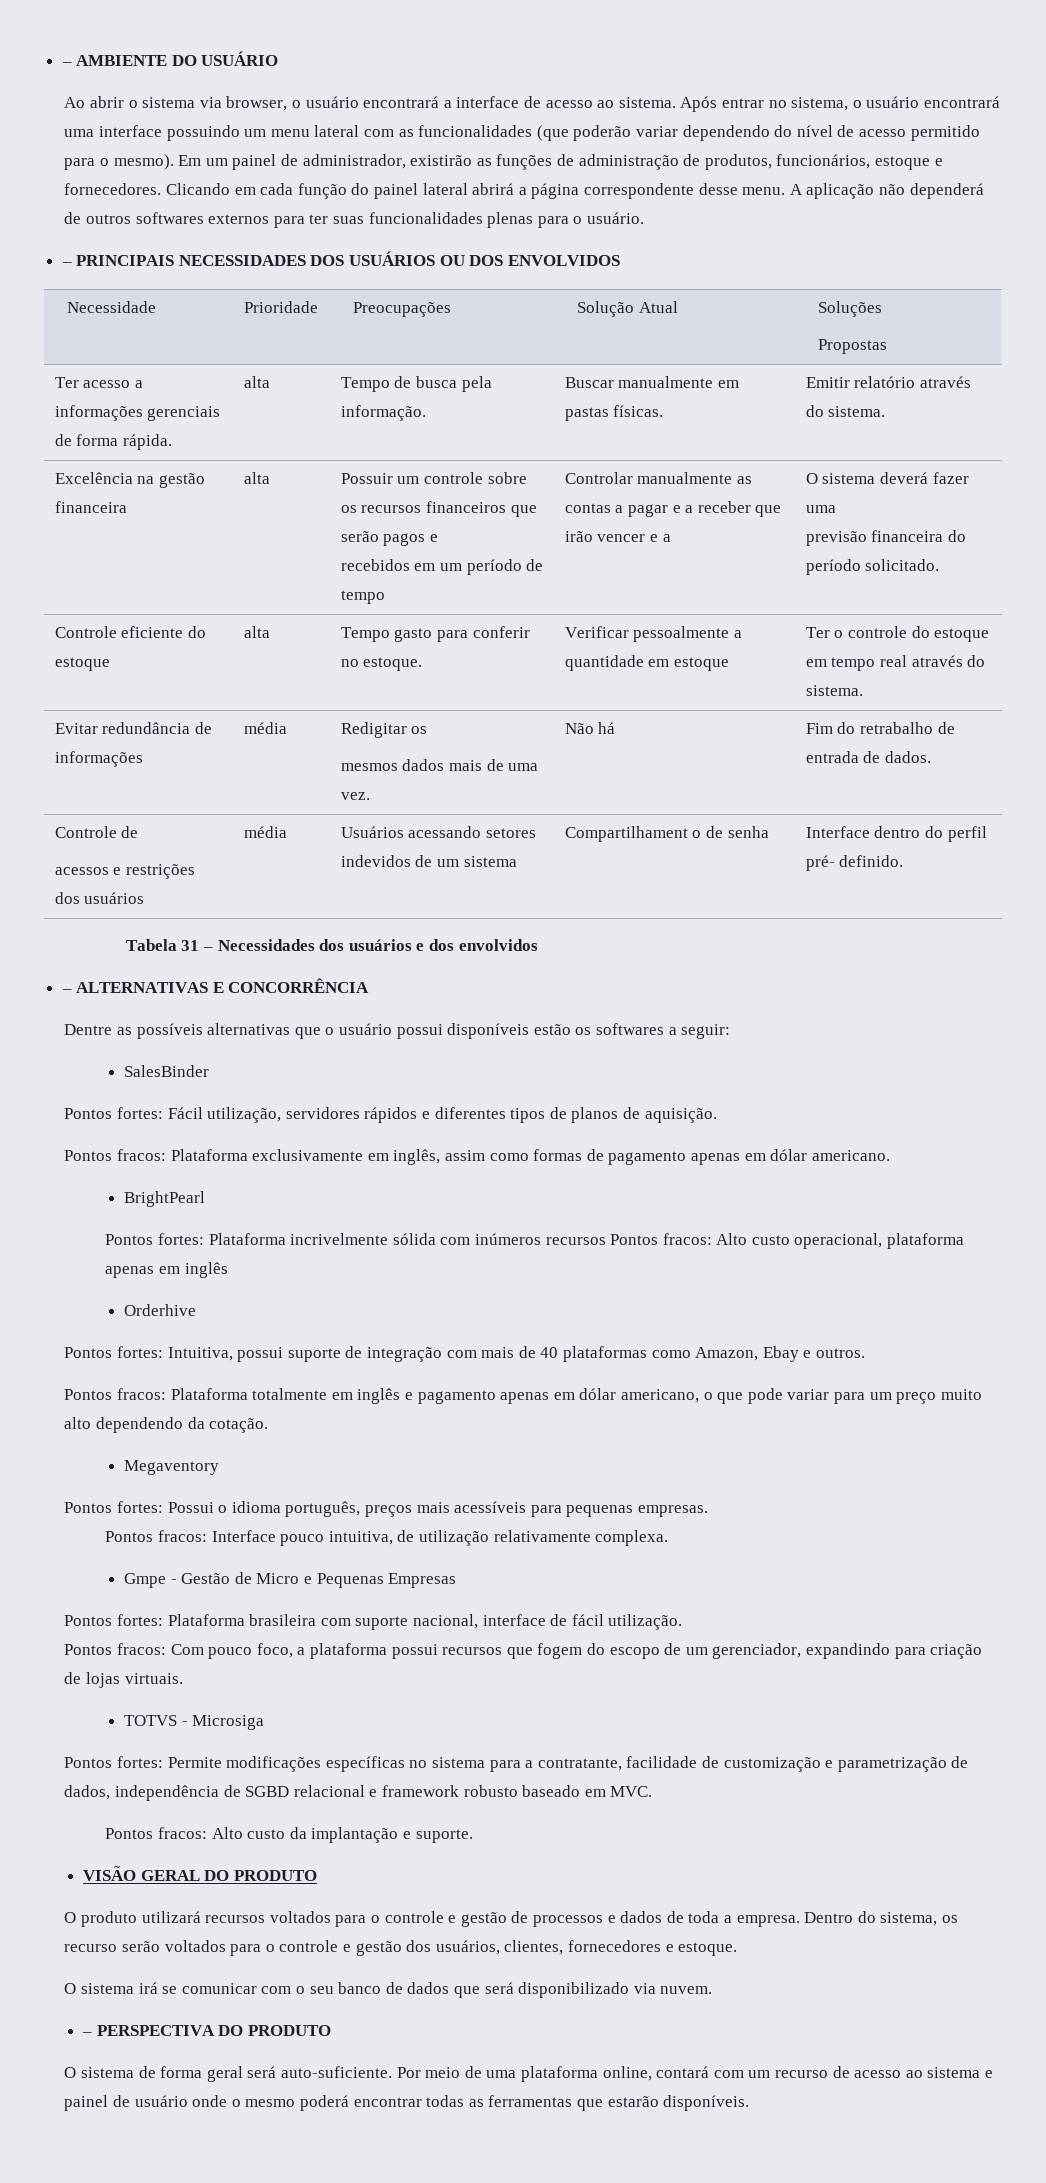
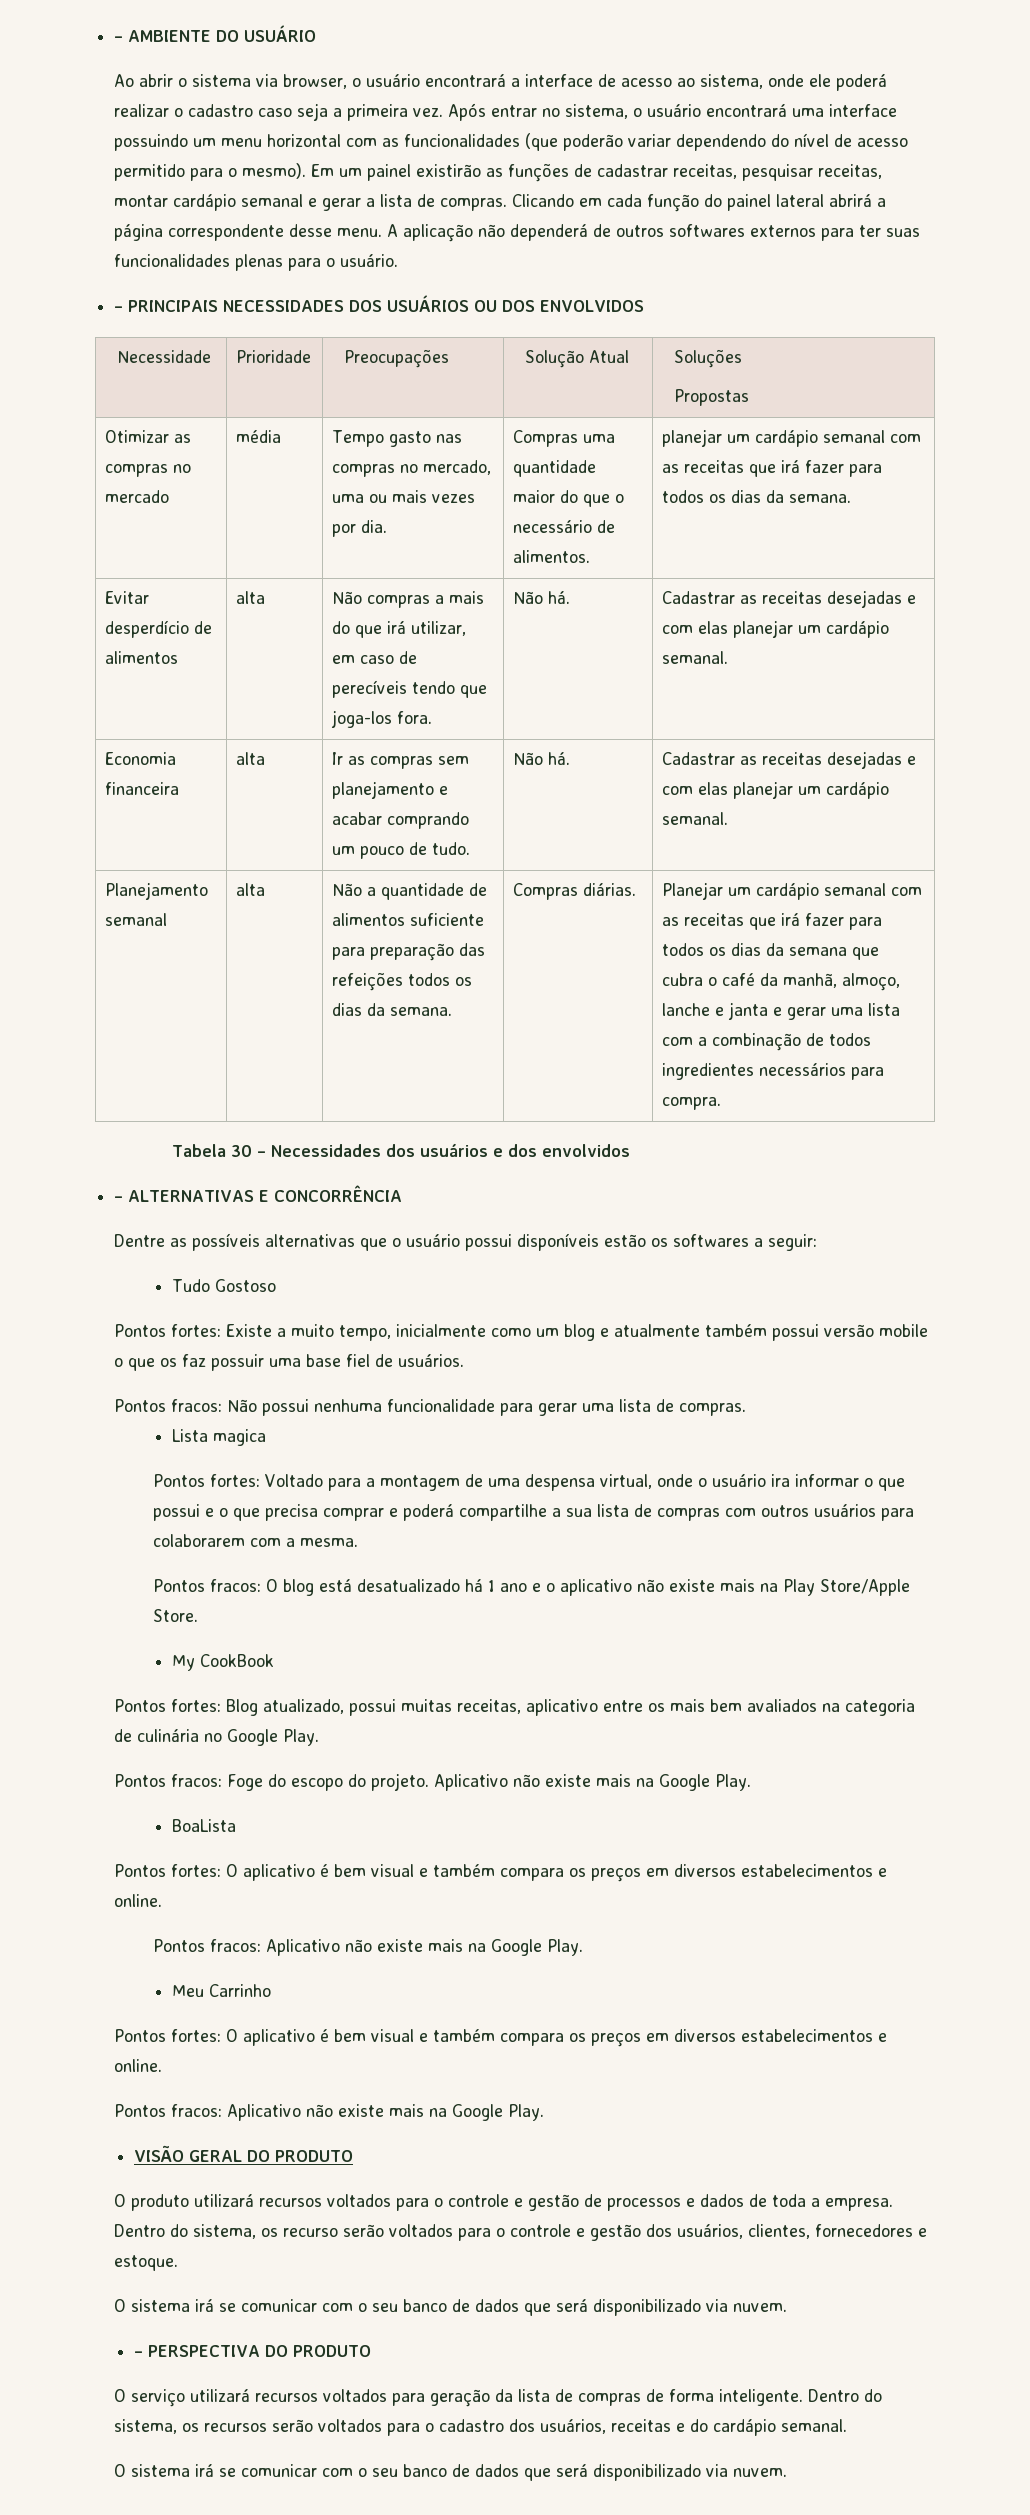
[618,97,676,108] sistema. -> [700,74,888,91] [114,103,444,121] sistema, onde ele poderá realizar o cadastro caso seja a primeira vez.
[314,125,360,137] lateral -> [267,134,342,147] horizontal
[281,154,406,169] de administrador, -> (412, 172) none
[578,154,943,170] [64,183,162,195] administração de produtos, funcionários, estoque e fornecedores. -> [597,164,883,181] [114,194,508,211] cadastrar receitas, pesquisar receitas, montar cardápio semanal e gerar a lista de compras.
[54,377,143,388] [54,405,221,421] [54,434,172,450] [243,376,270,388] [340,376,492,392] [340,405,426,421] [564,376,739,388] [564,405,664,421] [805,376,971,388] [805,405,886,417] [54,472,205,488] [54,501,127,513] [243,472,270,484] [340,472,527,484] [340,501,537,517] [340,531,438,546] [340,559,544,575] [340,590,385,604] [564,472,752,484] [564,501,782,517] [564,531,671,542] [805,472,969,484] [805,505,836,513] [805,530,966,546] [805,559,940,575] [54,626,206,638] [54,657,110,671] [243,626,270,638] [340,626,530,642] [340,657,423,671] [564,626,742,642] [564,655,729,671] [805,626,990,642] [805,655,986,671] [805,685,863,696] [54,722,212,734] [54,751,143,767] [243,722,287,734] [340,722,428,738] [340,759,539,771] [340,792,370,800] [564,722,616,734] [805,722,955,734] [805,751,931,763] [54,826,139,838] [54,864,195,879] [54,892,145,904] [243,826,287,838] [340,826,536,838] [340,855,517,867] [564,826,769,842] [805,826,987,842] [805,855,904,871] Ter acesso a informações gerenciais de forma rápida. | alta | Tempo de busca pela informação. | Buscar manualmente em pastas físicas. | Emitir relatório através do sistema. // Excelência na gestão financeira | alta | Possuir um controle sobre os recursos financeiros que serão pagos e // recebidos em um período de tempo | Controlar manualmente as contas a pagar e a receber que irão vencer e a | O sistema deverá fazer uma // previsão financeira do período solicitado. // Controle eficiente do estoque | alta | Tempo gasto para conferir no estoque. | Verificar pessoalmente a quantidade em estoque | Ter o controle do estoque em tempo real através do sistema. // Evitar redundância de informações | média | Redigitar os // mesmos dados mais de uma vez. | Não há | Fim do retrabalho de entrada de dados. // Controle de // acessos e restrições dos usuários | média | Usuários acessando setores indevidos de um sistema | Compartilhament o de senha | Interface dentro do perfil pré- definido. -> [105,430,192,443] [105,464,192,477] [105,490,170,503] [236,430,282,443] [332,430,463,447] [332,460,492,477] [332,490,476,503] [332,520,388,537] [513,430,616,447] [513,460,597,477] [513,490,625,507] [513,520,616,533] [513,550,591,563] [662,429,922,447] [662,460,883,477] [662,490,852,503] [105,591,150,604] [105,620,213,638] [105,651,179,664] [236,591,266,604] [332,591,485,608] [332,621,467,638] [332,651,418,664] [332,680,488,698] [331,710,433,728] [513,591,571,604] [662,590,917,608] [662,620,890,638] [662,651,729,664] [105,752,177,765] [105,782,180,795] [236,752,266,765] [332,752,470,769] [332,781,449,799] [332,812,470,829] [332,842,471,859] [513,752,571,765] [662,751,917,769] [662,781,890,799] [662,812,729,825] [105,882,209,900] [105,913,168,926] [236,883,266,896] [332,883,488,900] [332,913,485,926] [332,943,486,961] [332,972,473,991] [332,1003,453,1016] [513,883,637,900] [662,882,923,900] [662,913,883,930] [662,943,880,960] [662,973,901,991] [662,1002,901,1020] [662,1033,872,1051] [662,1063,885,1080] [662,1097,722,1110] Otimizar as compras no mercado | média | Tempo gasto nas compras no mercado, uma ou mais vezes por dia. | Compras uma quantidade maior do que o necessário de alimentos. | planejar um cardápio semanal com as receitas que irá fazer para todos os dias da semana. // Evitar desperdício de alimentos | alta | Não compras a mais do que irá utilizar, em caso de perecíveis tendo que joga-los fora. | Não há. | Cadastrar as receitas desejadas e com elas planejar um cardápio semanal. // Economia financeira | alta | Ir as compras sem planejamento e acabar comprando um pouco de tudo. | Não há. | Cadastrar as receitas desejadas e com elas planejar um cardápio semanal. // Planejamento semanal | alta | Não a quantidade de alimentos suficiente para preparação das refeições todos os dias da semana. | Compras diárias. | Planejar um cardápio semanal com as receitas que irá fazer para todos os dias da semana que cubra o café da manhã, almoço, lanche e janta e gerar uma lista com a combinação de todos ingredientes necessários para compra.
[181,940,200,951] 31 -> [231,1145,253,1157] 30
[124,1065,210,1077] [64,1107,717,1123] [64,1149,890,1165] [124,1191,206,1207] [105,1233,965,1249] [105,1262,228,1278] [124,1304,197,1316] [64,1346,865,1362] [64,1388,982,1404] [64,1417,269,1433] [124,1460,220,1475] [64,1501,708,1517] [105,1530,669,1546] [124,1572,457,1588] [64,1614,683,1630] [64,1643,983,1659] [64,1672,183,1688] [124,1715,265,1730] [64,1756,969,1772] [64,1785,653,1801] [105,1827,473,1843] SalesBinder // Pontos fortes: Fácil utilização, servidores rápidos e diferentes tipos de planos de aquisição. // Pontos fracos: Plataforma exclusivamente em inglês, assim como formas de pagamento apenas em dólar americano. // BrightPearl // Pontos fortes: Plataforma incrivelmente sólida com inúmeros recursos Pontos fracos: Alto custo operacional, plataforma apenas em inglês // Orderhive // Pontos fortes: Intuitiva, possui suporte de integração com mais de 40 plataformas como Amazon, Ebay e outros. // Pontos fracos: Plataforma totalmente em inglês e pagamento apenas em dólar americano, o que pode variar para um preço muito alto dependendo da cotação. // Megaventory // Pontos fortes: Possui o idioma português, preços mais acessíveis para pequenas empresas. // Pontos fracos: Interface pouco intuitiva, de utilização relativamente complexa. // Gmpe - Gestão de Micro e Pequenas Empresas // Pontos fortes: Plataforma brasileira com suporte nacional, interface de fácil utilização. // Pontos fracos: Com pouco foco, a plataforma possui recursos que fogem do escopo de um gerenciador, expandindo para criação de lojas virtuais. // TOTVS - Microsiga // Pontos fortes: Permite modificações específicas no sistema para a contratante, facilidade de customização e parametrização de dados, independência de SGBD relacional e framework robusto baseado em MVC. // Pontos fracos: Alto custo da implantação e suporte. -> [172,1279,277,1292] [114,1324,929,1341] [114,1354,465,1371] [114,1399,747,1416] [172,1429,267,1446] [152,1474,905,1491] [152,1504,914,1521] [152,1534,358,1547] [152,1579,910,1596] [152,1609,198,1622] [172,1654,275,1671] [114,1699,916,1716] [114,1729,320,1746] [114,1773,752,1791] [172,1819,237,1832] [114,1864,888,1882] [114,1894,163,1907] [152,1939,583,1956] [172,1984,272,1997] [114,2029,888,2047] [114,2059,163,2072] [114,2104,545,2121] Tudo Gostoso // Pontos fortes: Existe a muito tempo, inicialmente como um blog e atualmente também possui versão mobile o que os faz possuir uma base fiel de usuários. // Pontos fracos: Não possui nenhuma funcionalidade para gerar uma lista de compras. // Lista magica // Pontos fortes: Voltado para a montagem de uma despensa virtual, onde o usuário ira informar o que possui e o que precisa comprar e poderá compartilhe a sua lista de compras com outros usuários para colaborarem com a mesma. // Pontos fracos: O blog está desatualizado há 1 ano e o aplicativo não existe mais na Play Store/Apple Store. // My CookBook // Pontos fortes: Blog atualizado, possui muitas receitas, aplicativo entre os mais bem avaliados na categoria de culinária no Google Play. // Pontos fracos: Foge do escopo do projeto. Aplicativo não existe mais na Google Play. // BoaLista // Pontos fortes: O aplicativo é bem visual e também compara os preços em diversos estabelecimentos e online. // Pontos fracos: Aplicativo não existe mais na Google Play. // Meu Carrinho // Pontos fortes: O aplicativo é bem visual e também compara os preços em diversos estabelecimentos e online. // Pontos fracos: Aplicativo não existe mais na Google Play.
[81,2066,993,2082] [64,2095,750,2111] sistema de forma geral será auto-suficiente. Por meio de uma plataforma online, contará com um recurso de acesso ao sistema e painel de usuário onde o mesmo poderá encontrar todas as ferramentas que estarão disponíveis. -> [131,2389,883,2407] [114,2419,848,2436] [114,2464,788,2481] serviço utilizará recursos voltados para geração da lista de compras de forma inteligente. Dentro do sistema, os recursos serão voltados para o cadastro dos usuários, receitas e do cardápio semanal. // O sistema irá se comunicar com o seu banco de dados que será disponibilizado via nuvem.

